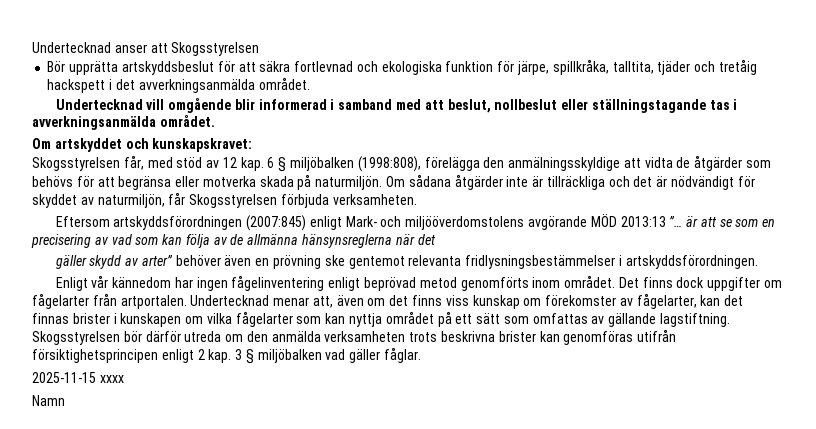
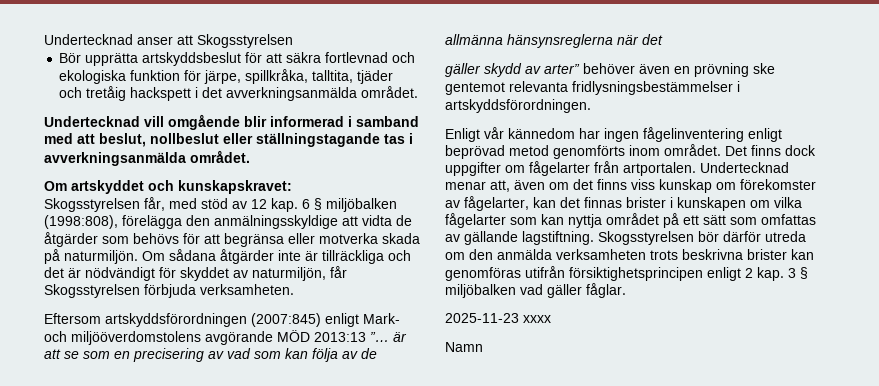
[32,372,96,383] 2025-11-15 -> [445,313,519,323] 2025-11-23

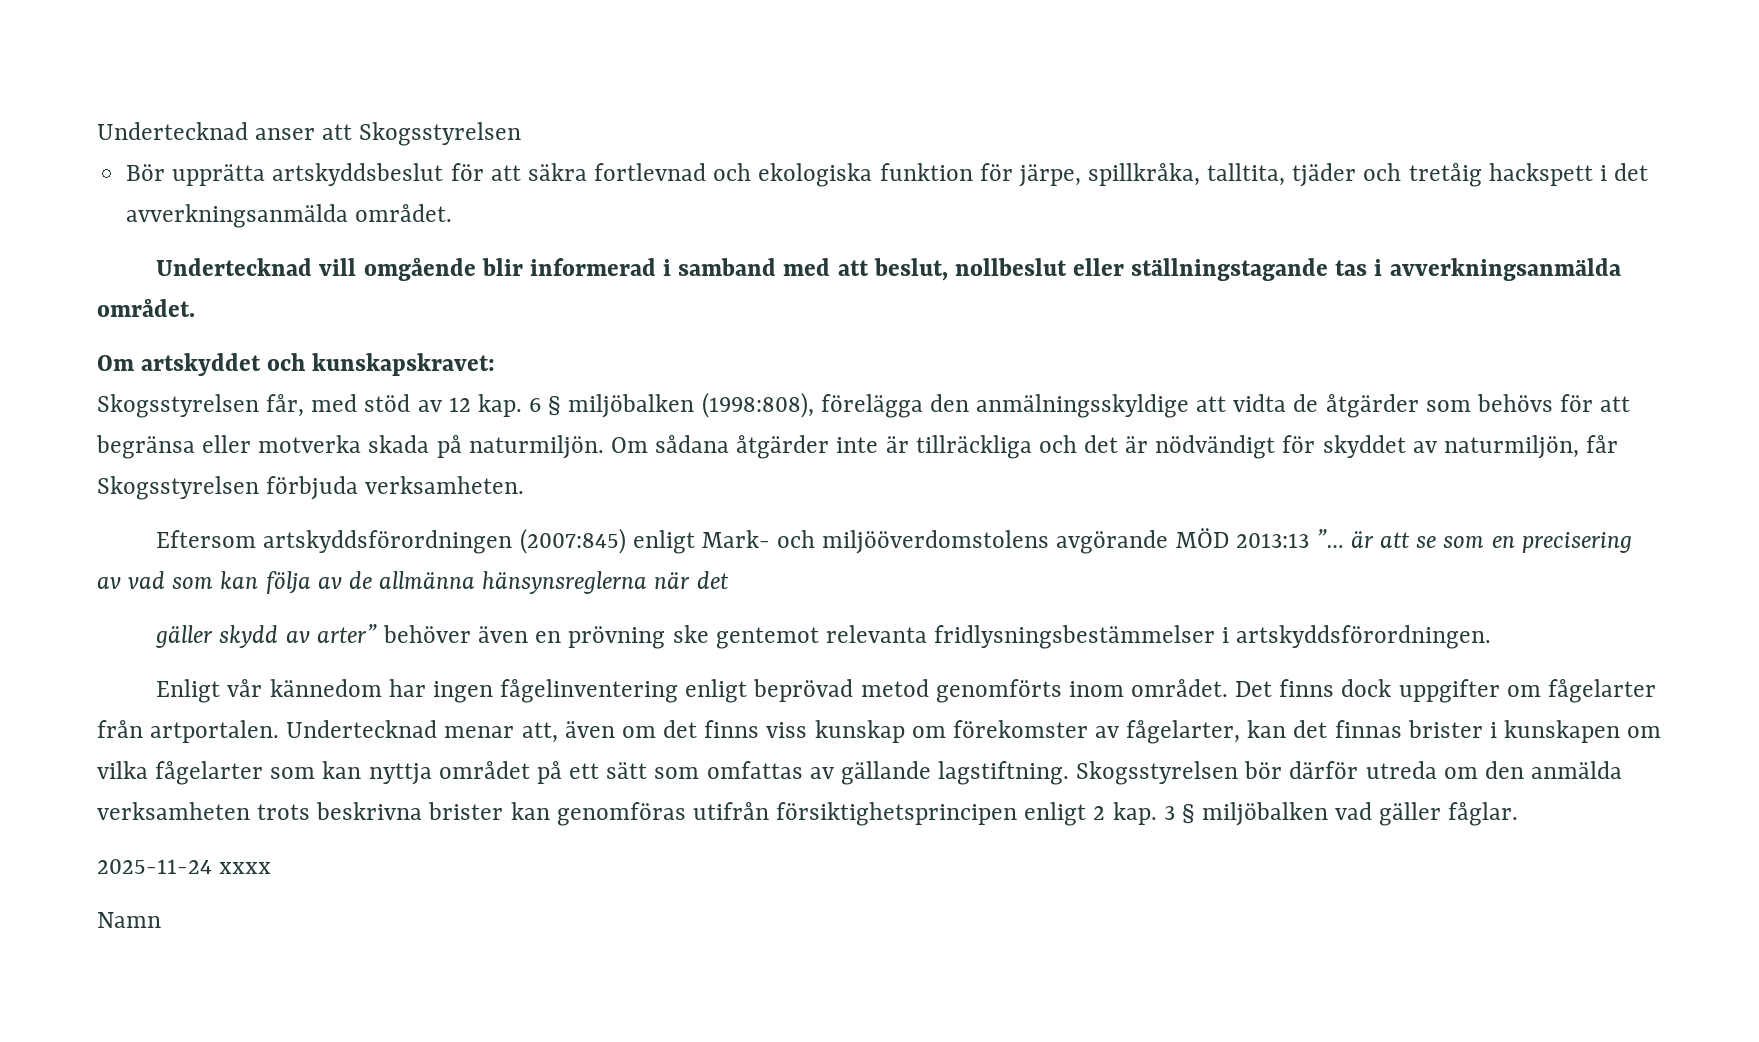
[445,313,519,323] 2025-11-23 -> [97,859,212,874] 2025-11-24

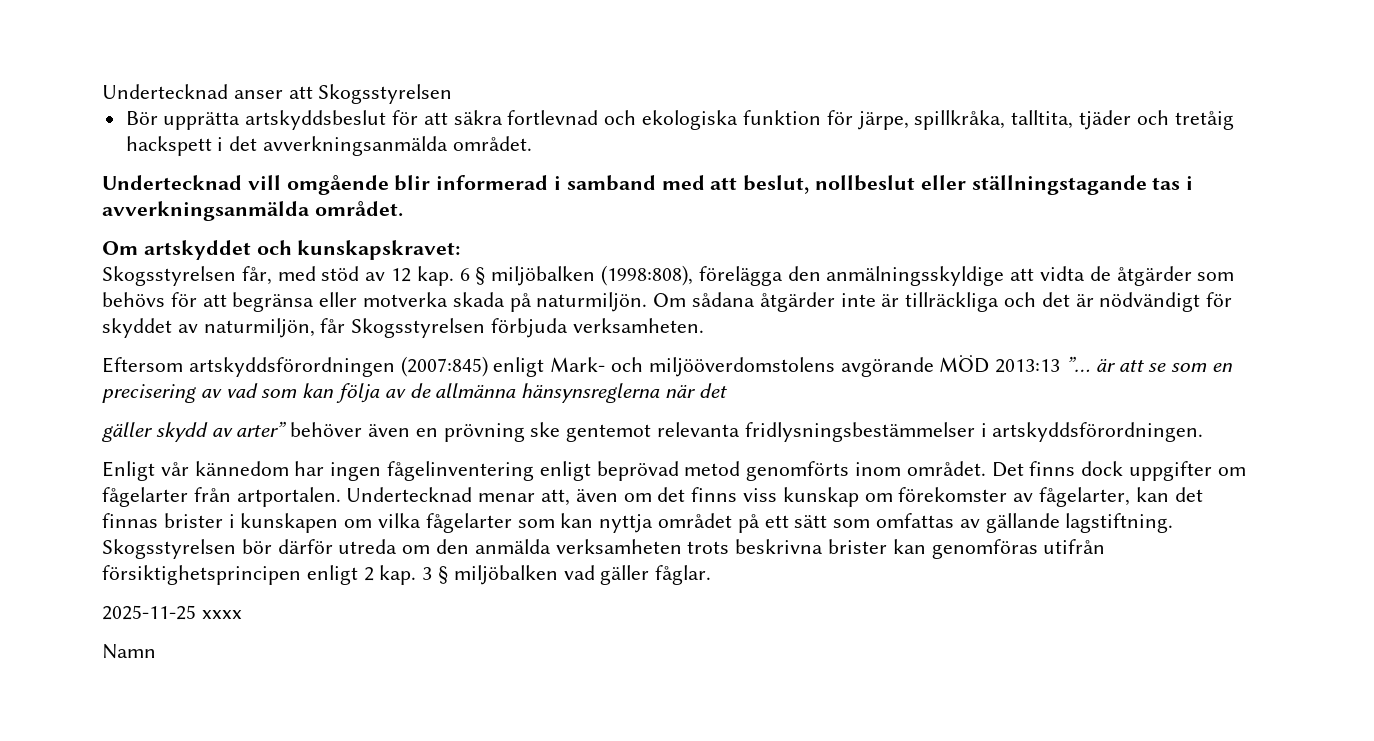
[97,859,212,874] 2025-11-24 -> [102,605,196,620] 2025-11-25

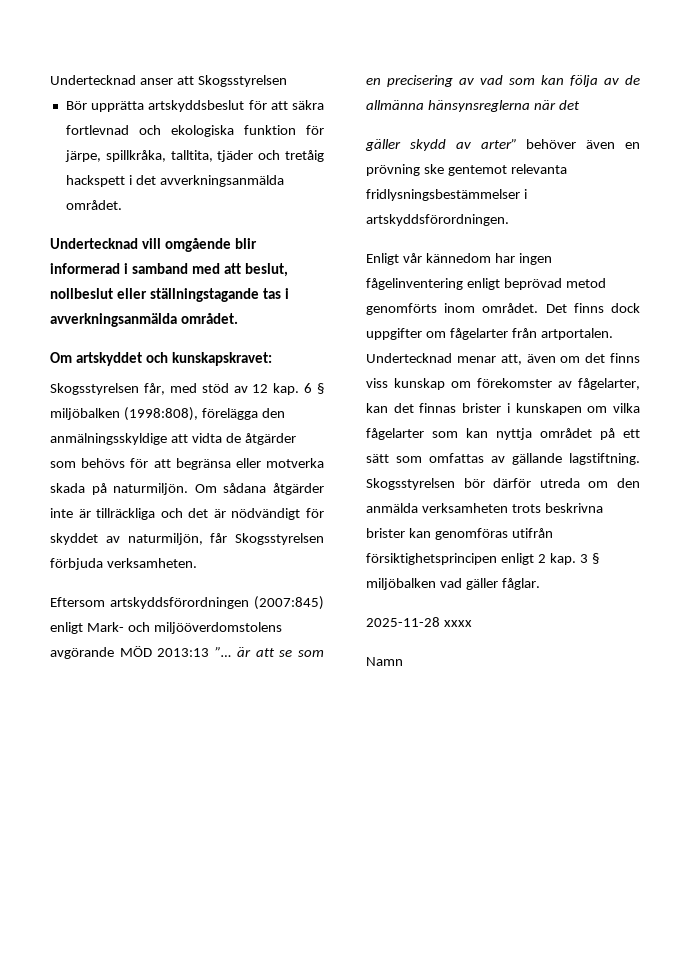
[102,605,196,620] 2025-11-25 -> [366,617,440,627] 2025-11-28

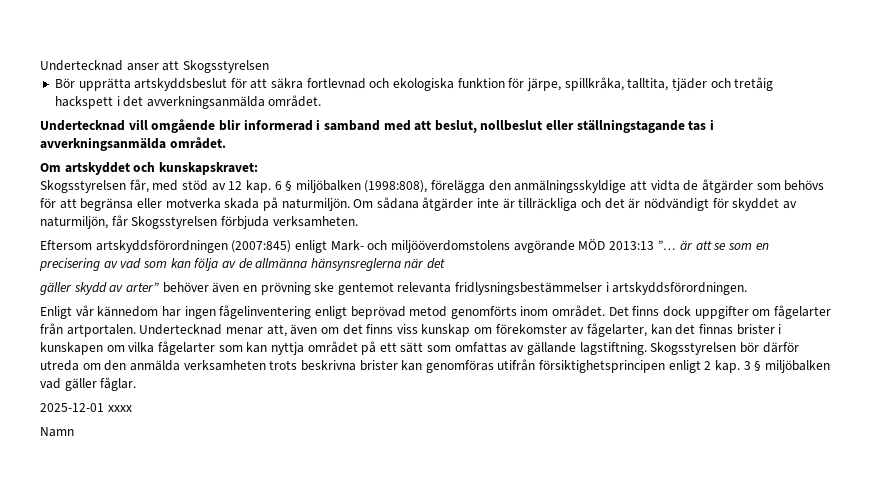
[366,617,440,627] 2025-11-28 -> [40,403,104,412] 2025-12-01

